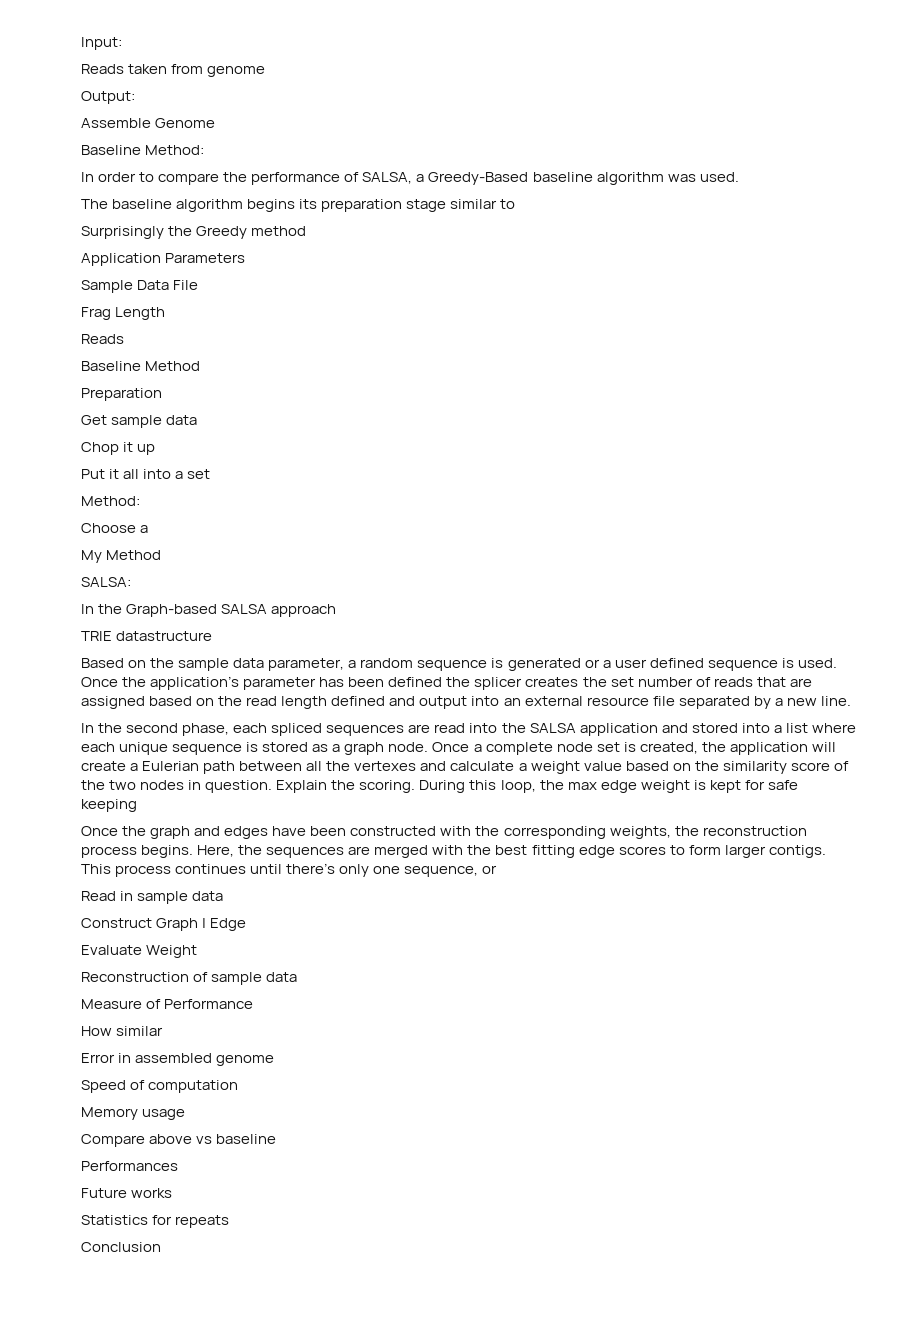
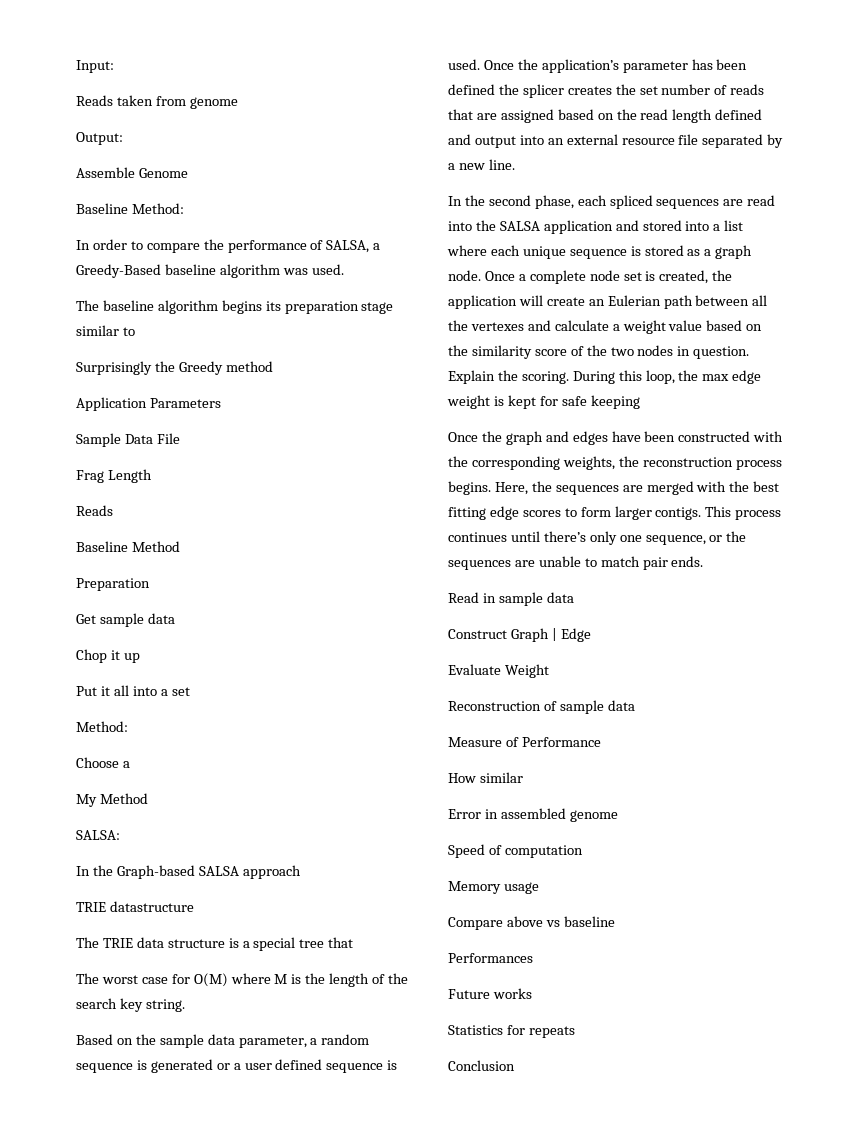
(213, 636) none -> [76,937,354,951] [76,973,409,987] [76,998,185,1012] // The TRIE data structure is a special tree that // The worst case for O(M) where M is the length of the search key string.
[130,763,139,771] a -> [588,299,605,306] an
(498, 869) none -> [726,531,747,542] [448,556,704,570] the sequences are unable to match pair ends.

